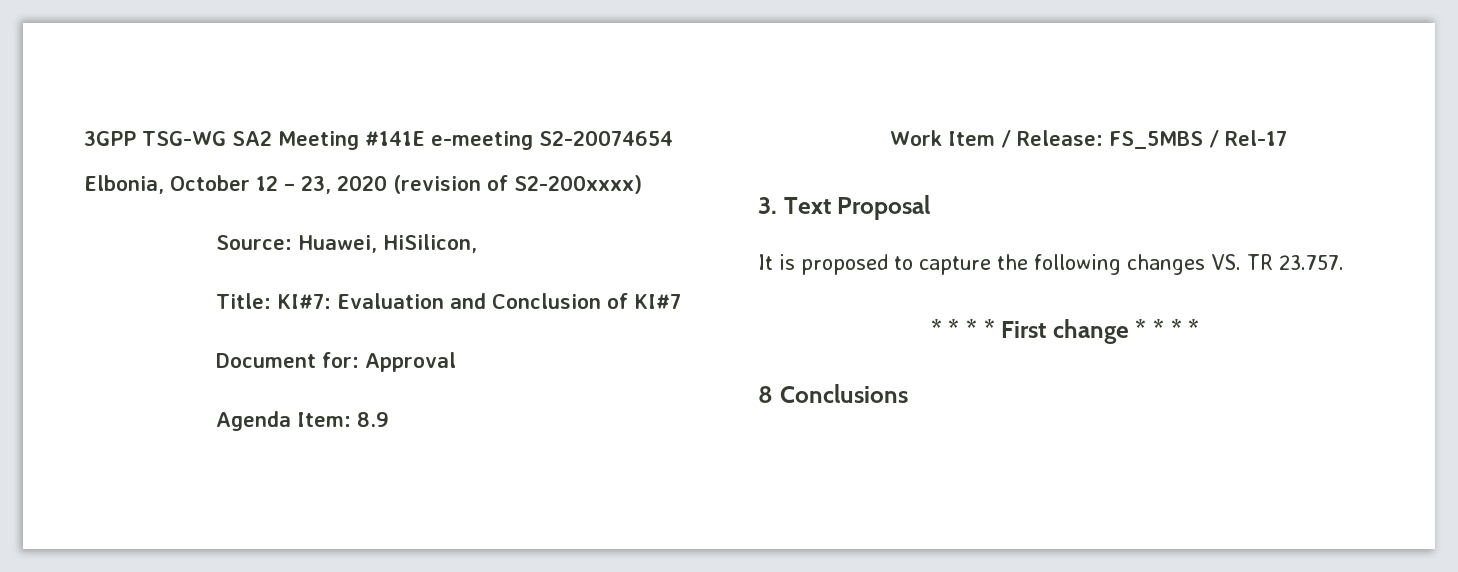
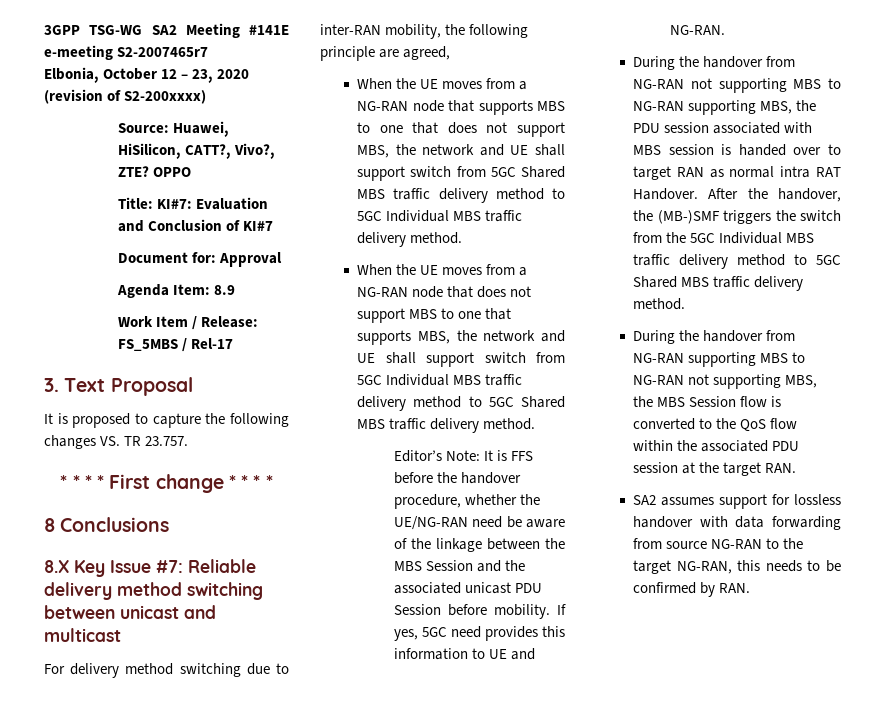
[539,130,673,146] S2-20074654 -> [117,47,209,57] S2-2007465r7
(477, 243) none -> [184,143,275,159] [117,166,191,177] CATT?, Vivo?, ZTE? OPPO
(908, 393) none -> [44,559,256,577] [44,582,263,600] [44,605,216,619] [44,628,121,642] [44,663,289,678] [320,24,529,39] [320,46,451,61] [357,78,528,90] [357,100,565,115] [357,122,565,137] [357,144,565,158] [357,166,565,181] [357,188,565,203] [357,210,523,222] [357,232,463,247] [357,264,528,276] [357,286,532,298] [357,308,512,323] [357,330,565,345] [357,352,565,367] [357,374,523,386] [357,396,565,411] [357,418,536,433] [393,450,533,462] [393,472,521,484] [393,494,540,509] [393,516,565,530] [393,538,565,552] [393,560,525,572] [393,582,542,594] [393,604,566,619] [393,626,565,641] [393,648,535,660] [669,25,725,35] [633,56,796,70] [633,78,841,93] [633,100,817,115] [633,122,813,134] [633,144,841,156] [633,166,841,180] [633,188,841,202] [633,210,841,224] [633,232,815,244] [633,254,841,269] [633,276,804,291] [633,298,686,310] [633,330,796,344] [633,352,806,367] [633,374,818,389] [633,396,782,407] [633,418,798,432] [633,440,800,452] [633,462,797,476] [633,494,841,509] [633,516,841,530] [633,538,804,549] [633,560,841,574] [633,582,751,597] // 8.X Key Issue #7: Reliable delivery method switching between unicast and multicast // For delivery method switching due to inter-RAN mobility, the following principle are agreed, // When the UE moves from a NG-RAN node that supports MBS to one that does not support MBS, the network and UE shall support switch from 5GC Shared MBS traffic delivery method to 5GC Individual MBS traffic delivery method. // When the UE moves from a NG-RAN node that does not support MBS to one that supports MBS, the network and UE shall support switch from 5GC Individual MBS traffic delivery method to 5GC Shared MBS traffic delivery method. // Editor’s Note: It is FFS before the handover procedure, whether the UE/NG-RAN need be aware of the linkage between the MBS Session and the associated unicast PDU Session before mobility. If yes, 5GC need provides this information to UE and NG-RAN. // During the handover from NG-RAN not supporting MBS to NG-RAN supporting MBS, the PDU session associated with MBS session is handed over to target RAN as normal intra RAT Handover. After the handover, the (MB-)SMF triggers the switch from the 5GC Individual MBS traffic delivery method to 5GC Shared MBS traffic delivery method. // During the handover from NG-RAN supporting MBS to NG-RAN not supporting MBS, the MBS Session flow is converted to the QoS flow within the associated PDU session at the target RAN. // SA2 assumes support for lossless handover with data forwarding from source NG-RAN to the target NG-RAN, this needs to be confirmed by RAN.

